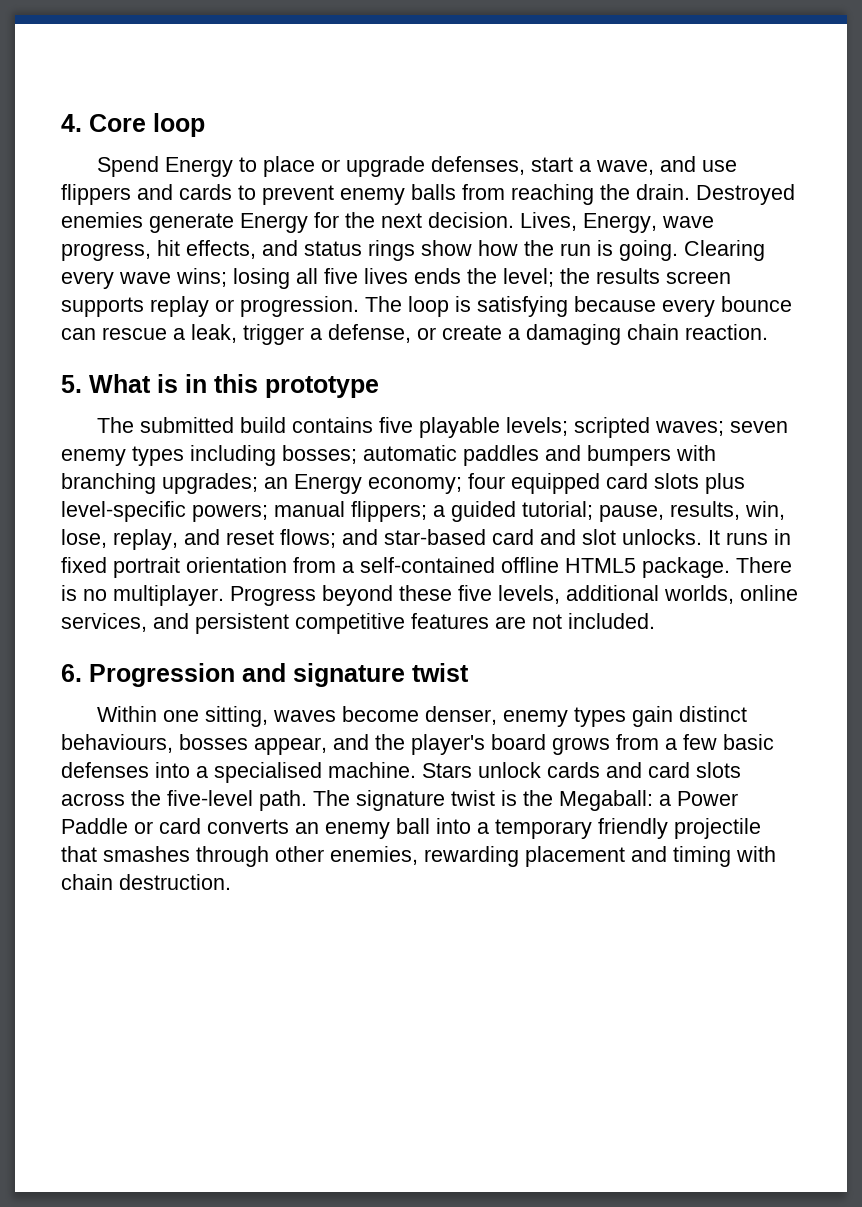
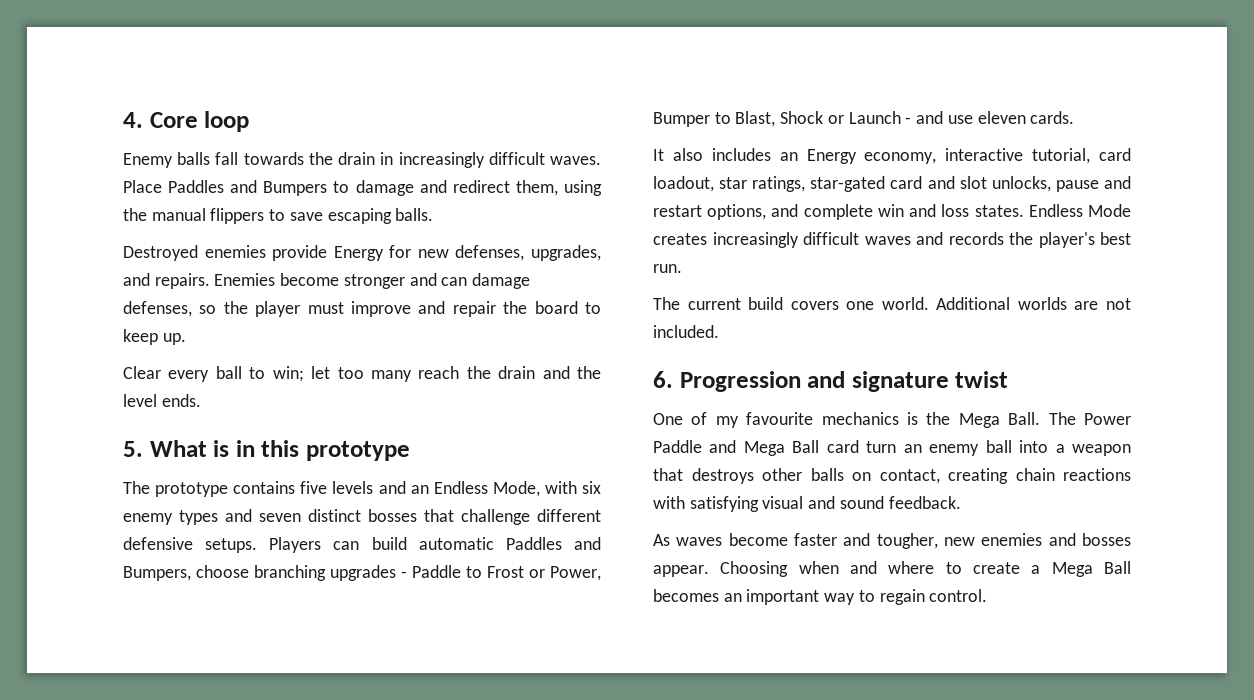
[97,156,738,177] [61,184,690,205] Spend Energy to place or upgrade defenses, start a wave, and use flippers and cards to prevent enemy balls from reaching the drain. -> [123,152,601,168] [123,180,602,196] [123,208,434,224] Enemy balls fall towards the drain in increasingly difficult waves. Place Paddles and Bumpers to damage and redirect them, using the manual flippers to save escaping balls. //
[149,213,234,233] generate -> [272,245,328,261] provide
[345,212,714,233] [61,240,765,261] [61,268,731,289] [61,296,792,317] [61,324,768,345] the next decision. Lives, Energy, wave progress, hit effects, and status rings show how the run is going. Clearing every wave wins; losing all five lives ends the level; the results screen supports replay or progression. The loop is satisfying because every bounce can rescue a leak, trigger a defense, or create a damaging chain reaction. -> [417,245,601,261] [123,273,531,289] [123,301,601,317] [123,329,186,345] [123,366,601,382] [123,394,201,407] new defenses, upgrades, and repairs. Enemies become stronger and can damage defenses, so the player must improve and repair the board to keep up. // Clear every ball to win; let too many reach the drain and the level ends.
[140,417,789,438] [61,445,716,466] [61,473,745,494] [61,501,785,522] [61,529,791,550] [61,557,792,578] [61,585,798,606] [61,613,489,634] submitted build contains five playable levels; scripted waves; seven enemy types including bosses; automatic paddles and bumpers with branching upgrades; an Energy economy; four equipped card slots plus level-specific powers; manual flippers; a guided tutorial; pause, results, win, lose, replay, and reset flows; and star-based card and slot unlocks. It runs in fixed portrait orientation from a self-contained offline HTML5 package. There is no multiplayer. Progress beyond these five levels, additional worlds, online services, and persistent competitive features -> [155,481,602,497] [123,509,601,525] [123,537,601,553] [123,565,601,581] [653,111,1075,127] [653,148,1131,164] [653,176,1131,192] [653,204,1131,220] [653,232,1131,248] [653,264,682,273] [653,297,1067,310] prototype contains five levels and an Endless Mode, with six enemy types and seven distinct bosses that challenge different defensive setups. Players can build automatic Paddles and Bumpers, choose branching upgrades - Paddle to Frost or Power, Bumper to Blast, Shock or Launch - and use eleven cards. // It also includes an Energy economy, interactive tutorial, card loadout, star ratings, star-gated card and slot unlocks, pause and restart options, and complete win and loss states. Endless Mode creates increasingly difficult waves and records the player's best run. // The current build covers one world. Additional worlds
[97,706,748,727] [61,734,774,755] [61,762,741,783] [61,790,738,811] [61,818,289,834] Within one sitting, waves become denser, enemy types gain distinct behaviours, bosses appear, and the player's board grows from a few basic defenses into a specialised machine. Stars unlock cards and card slots across the five-level path. The signature twist is the Megaball: a Power Paddle or card converts -> [653,412,1131,428] [653,440,897,456] One of my favourite mechanics is the Mega Ball. The Power Paddle and Mega Ball card turn
[495,818,761,839] [61,846,776,867] [61,874,231,890] temporary friendly projectile that smashes through other enemies, rewarding placement and timing with chain destruction. -> [1072,444,1131,456] [653,468,1131,484] [653,496,961,512] [653,533,1131,549] [653,561,1131,577] [653,589,988,605] weapon that destroys other balls on contact, creating chain reactions with satisfying visual and sound feedback. // As waves become faster and tougher, new enemies and bosses appear. Choosing when and where to create a Mega Ball becomes an important way to regain control.

